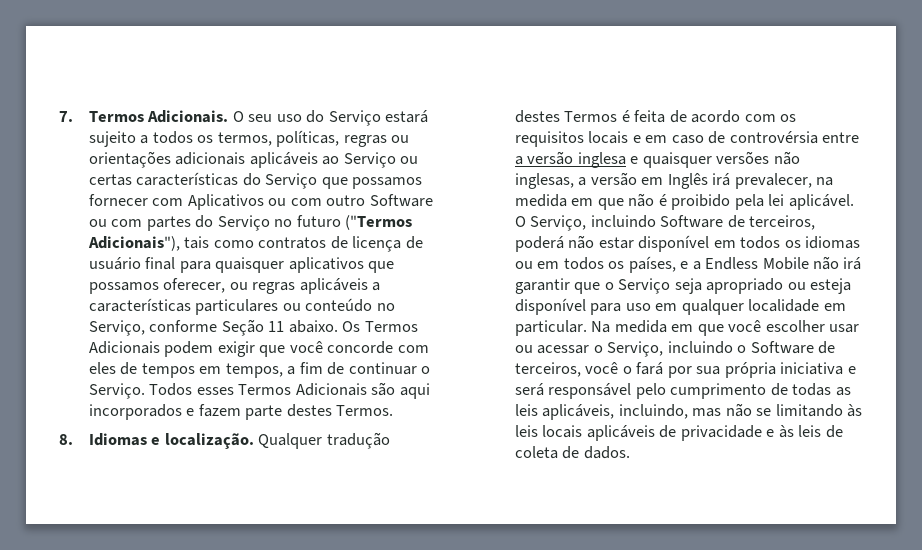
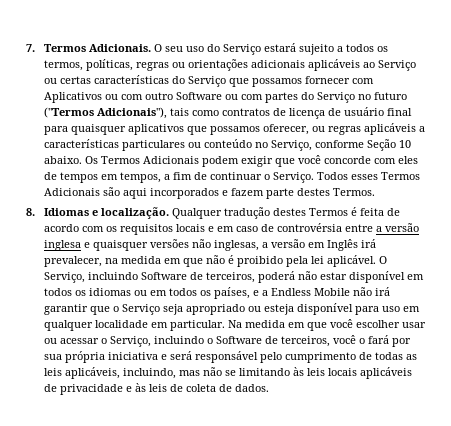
[268,321,285,332] 11 -> [398,140,411,148] 10

